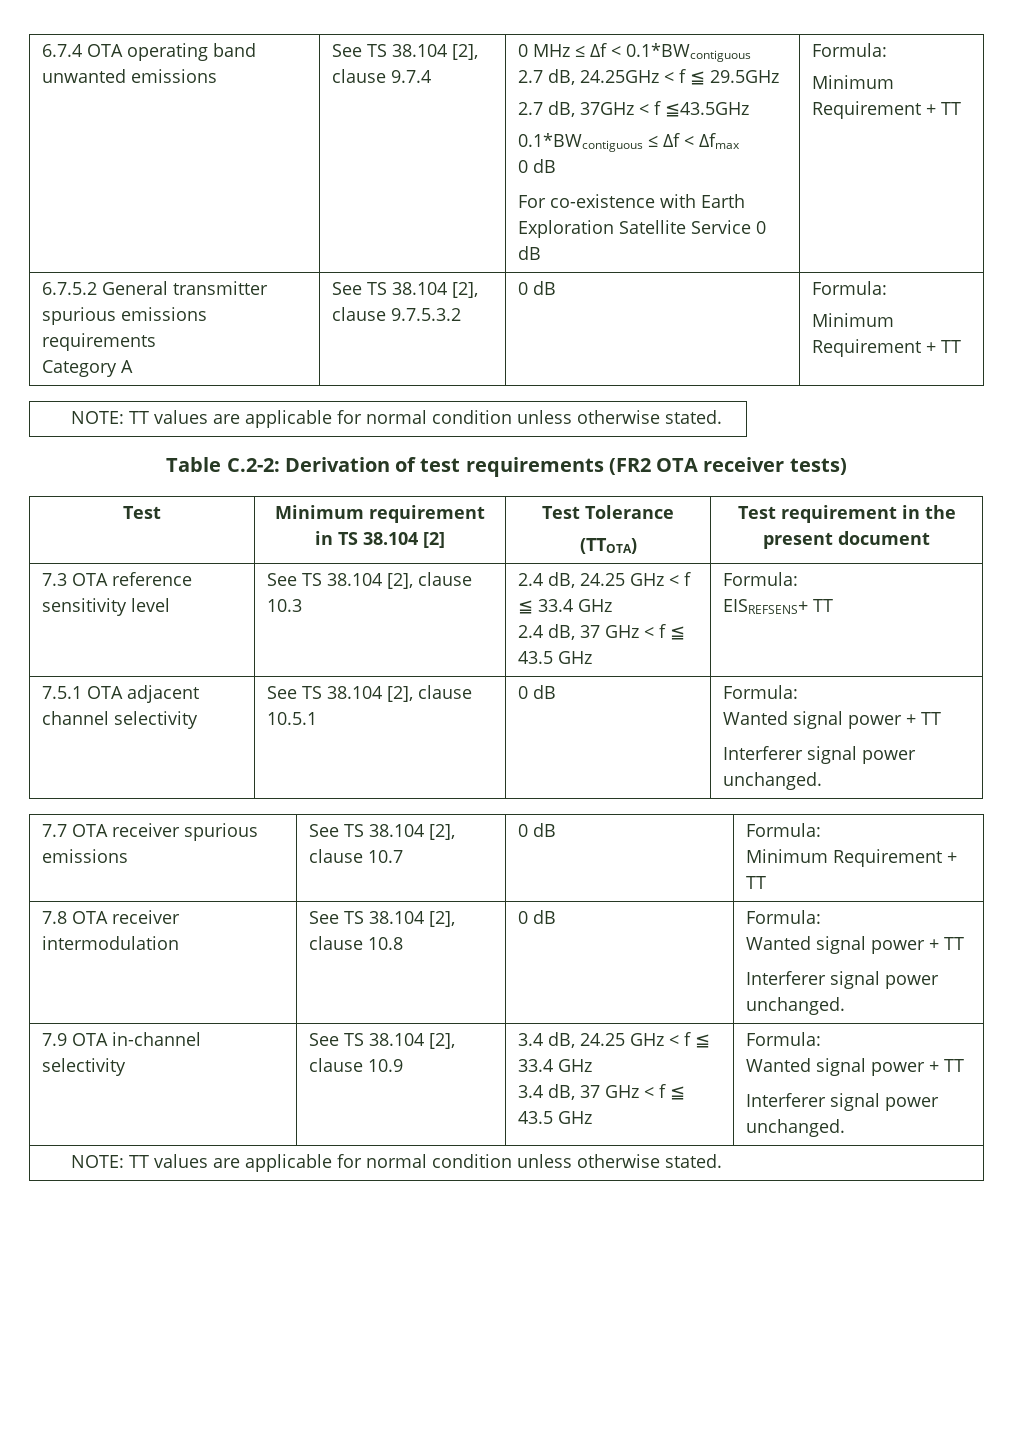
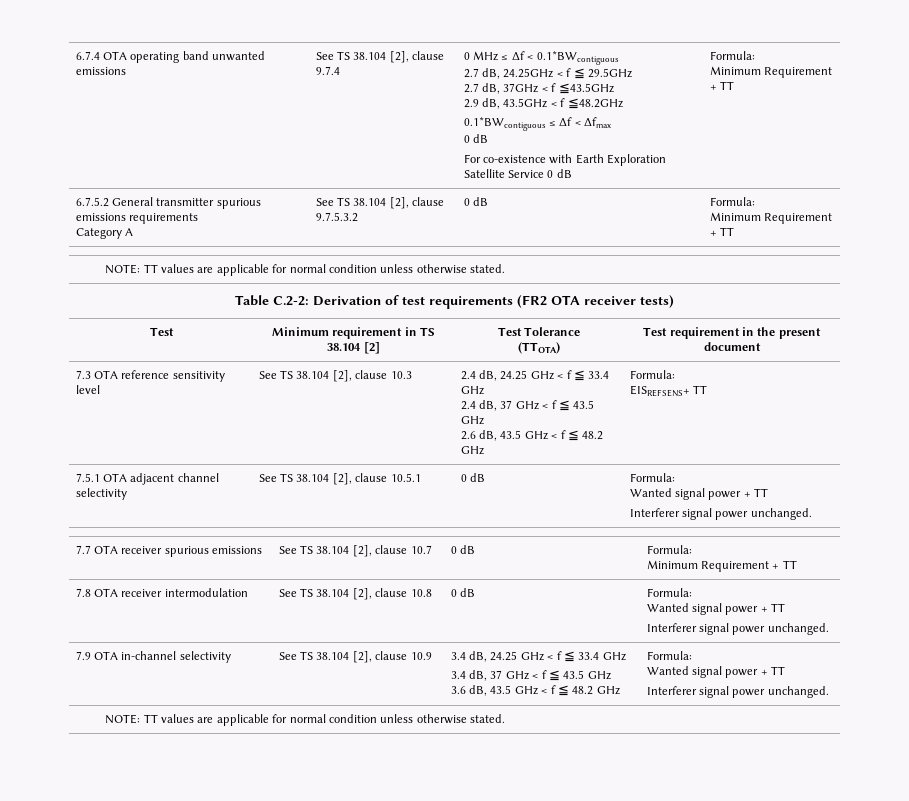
(749, 109) none -> [463,98,623,109] // 2.9 dB, 43.5GHz < f ≦48.2GHz
(592, 657) none -> [460,430,604,441] [460,446,484,455] // 2.6 dB, 43.5 GHz < f ≦ 48.2 GHz
(592, 1117) none -> [450,685,620,696] // 3.6 dB, 43.5 GHz < f ≦ 48.2 GHz

